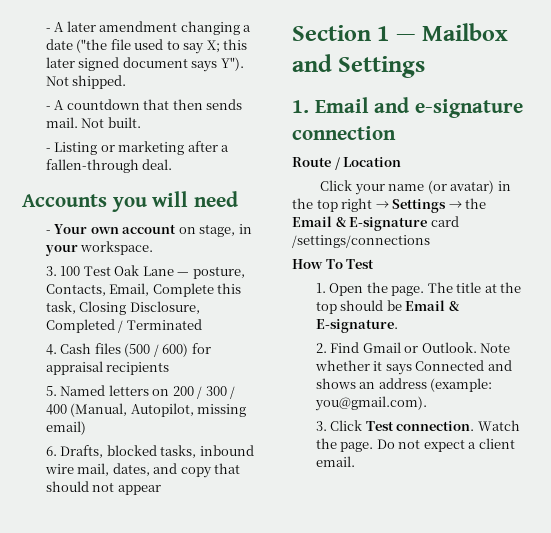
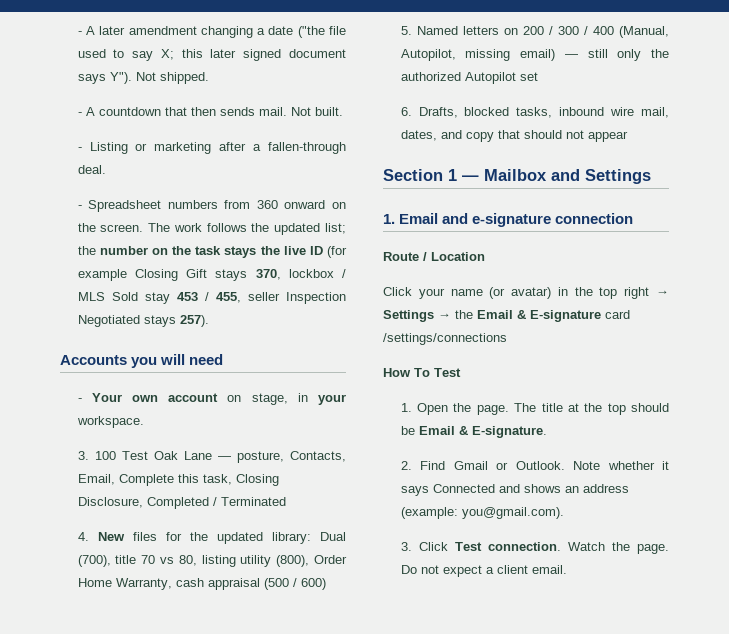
(173, 164) none -> [77,200,346,212] [77,223,346,235] [77,246,347,258] [77,269,346,281] [77,292,346,304] [77,315,209,327] // - Spreadsheet numbers from 360 onward on the screen. The work follows the updated list; the number on the task stays the live ID (for example Closing Gift stays 370, lockbox / MLS Sold stay 453 / 455, seller Inspection Negotiated stays 257).
[60,343,121,354] Cash files -> [97,532,346,544] [77,555,347,567] [77,578,260,590] New files for the updated library: Dual (700), title 70 vs 80, listing utility (800), Order Home Warranty, cash appraisal
[191,343,211,354] [45,361,170,375] for appraisal recipients -> (326, 584) none
(86, 428) none -> [564,49,669,61] [400,72,538,84] — still only the authorized Autopilot set

